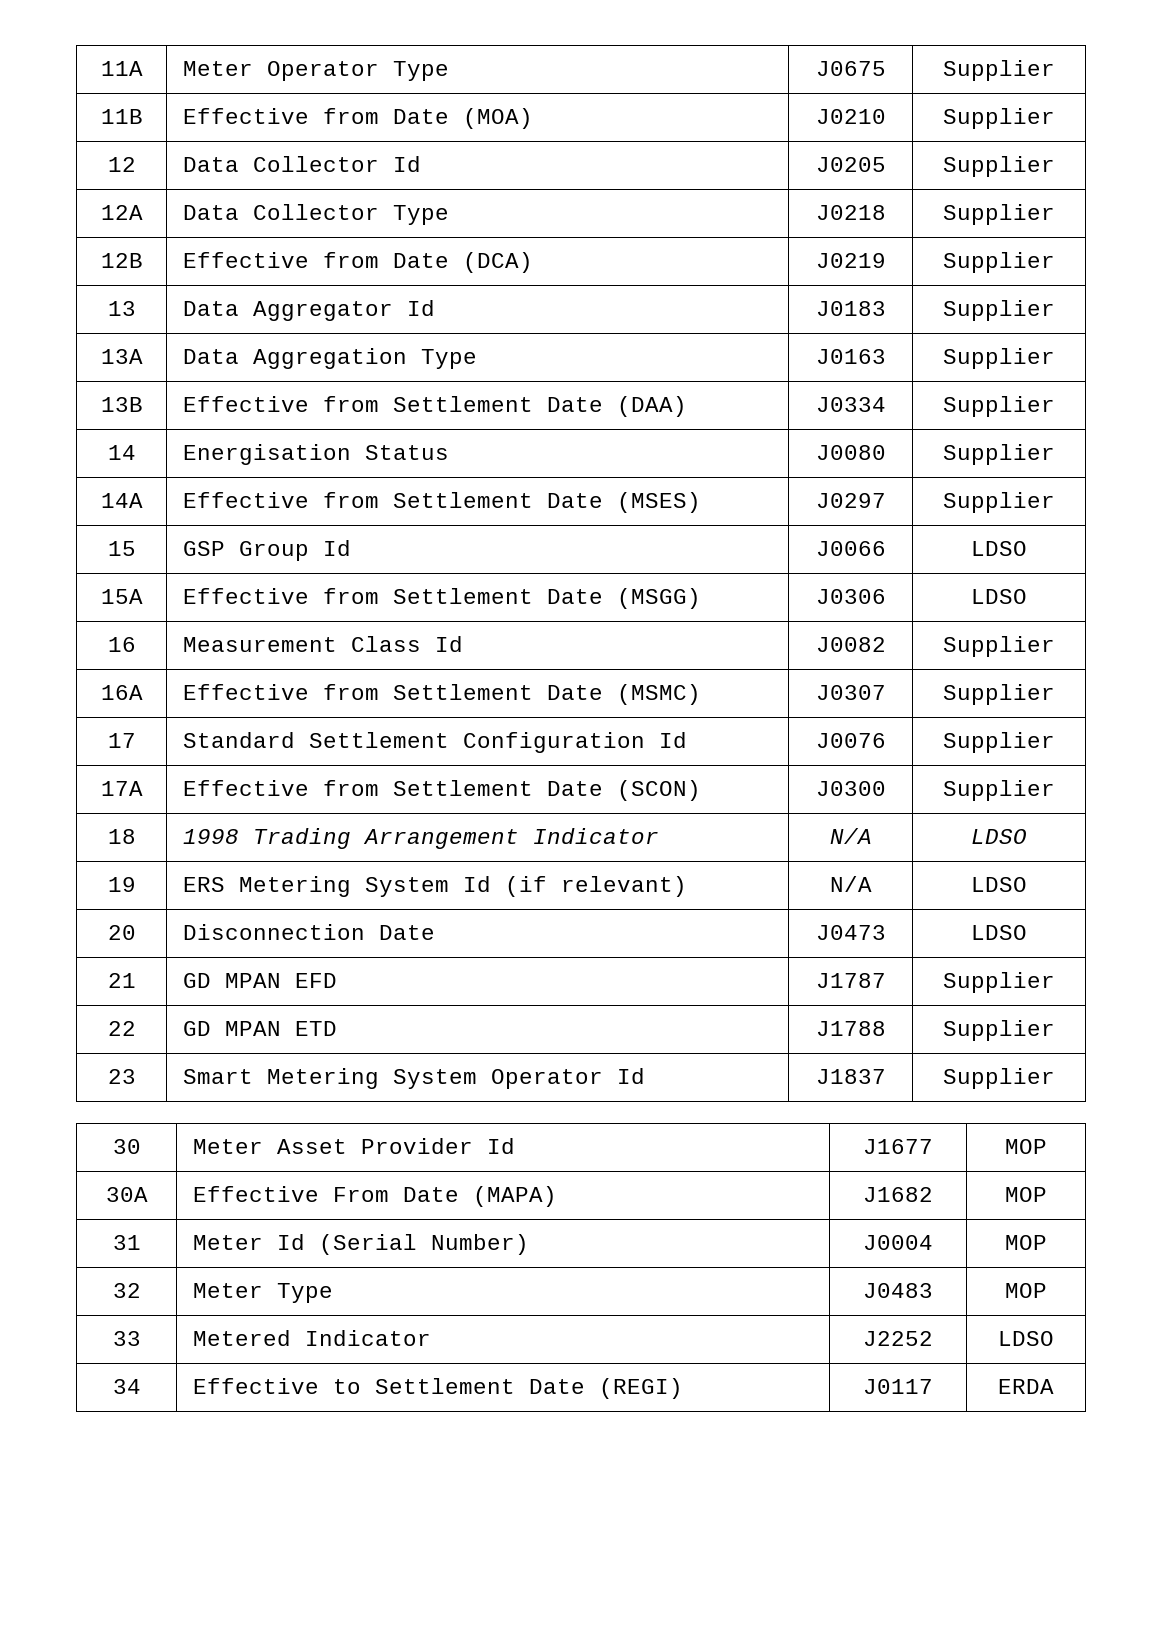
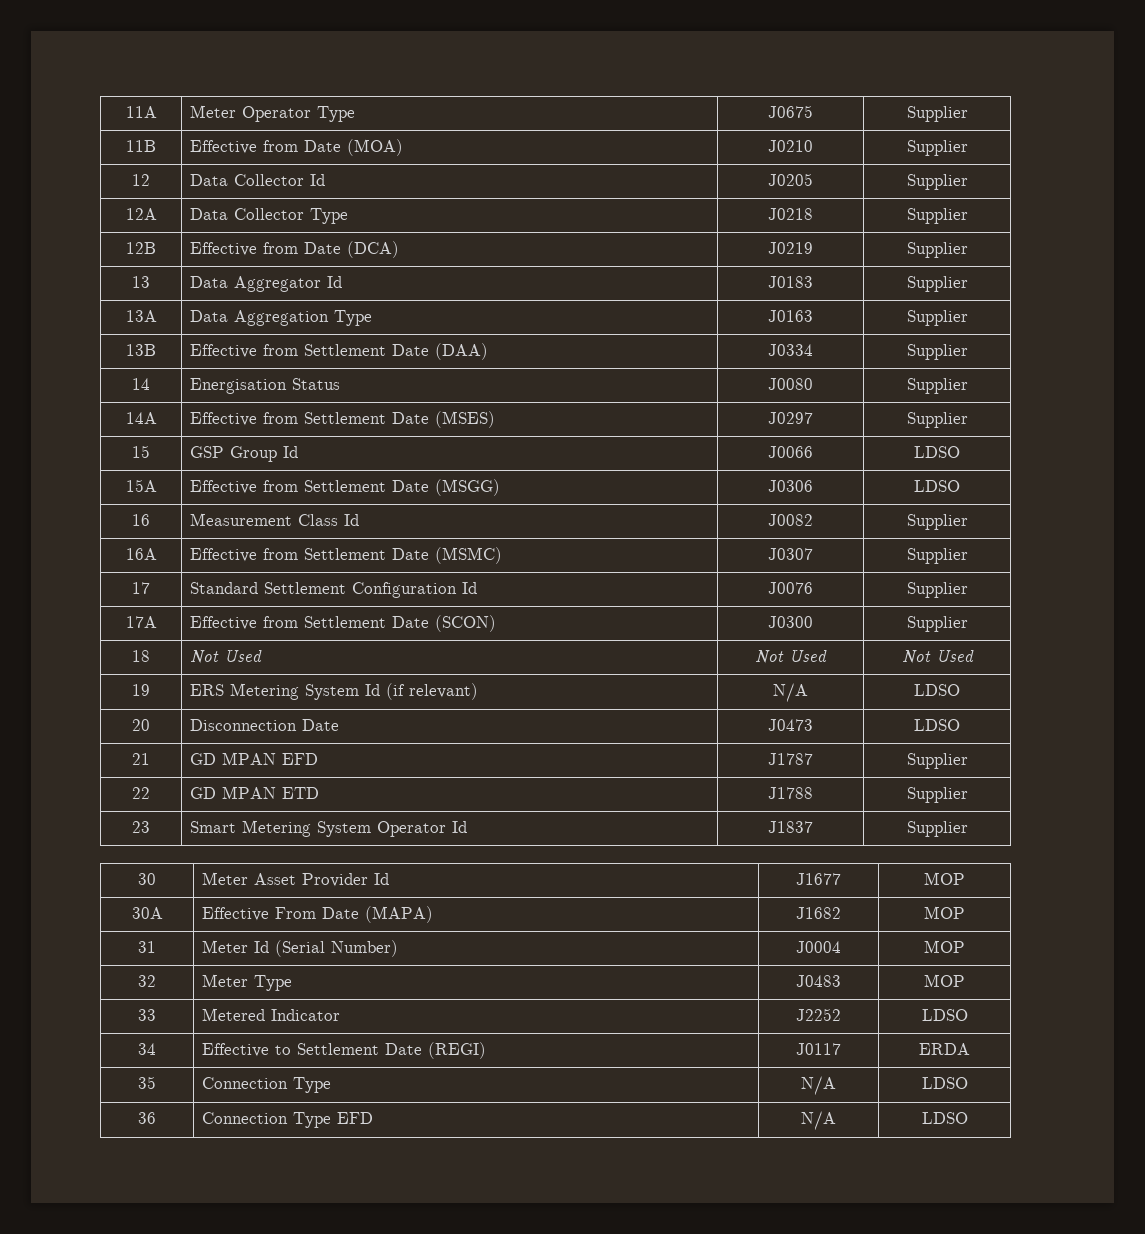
[182,828,659,849] [829,828,872,844] [971,829,1027,844] 1998 Trading Arrangement Indicator | N/A | LDSO -> [190,650,263,664] [755,650,827,664] [901,650,974,664] Not Used | Not Used | Not Used
(1054, 1386) none -> [138,1076,156,1089] [202,1077,332,1093] [801,1076,836,1095] [921,1077,968,1089] [138,1112,156,1124] [202,1112,374,1128] [801,1111,836,1130] [921,1112,968,1124] // 35 | Connection Type | N/A | LDSO // 36 | Connection Type EFD | N/A | LDSO

